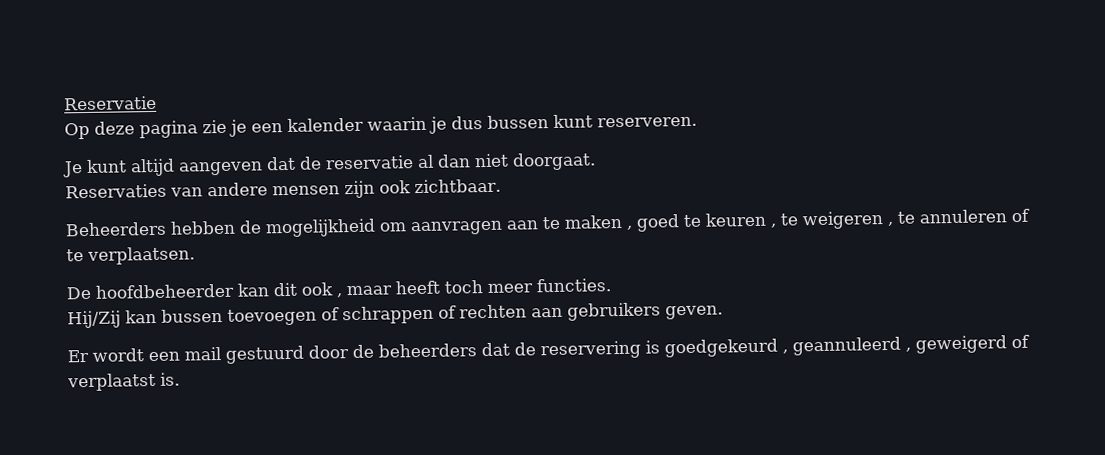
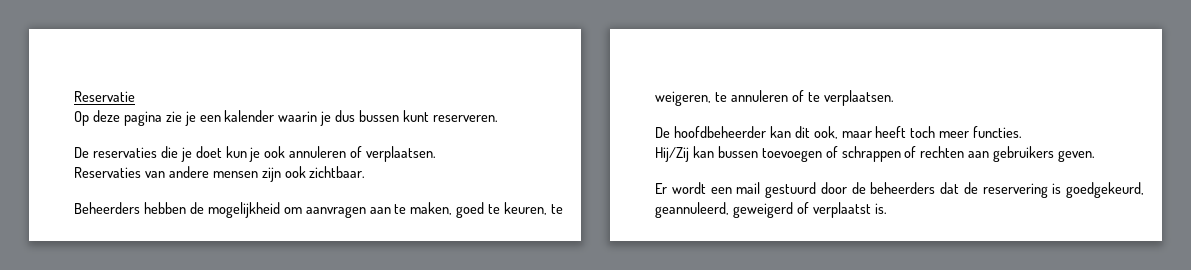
[62,152,596,178] Je kunt altijd aangeven dat de reservatie al dan niet doorgaat. -> [74,146,437,162] De reservaties die je doet kun je ook annuleren of verplaatsen.
[564,211,894,232] maken , goed te keuren , te weigeren , -> [410,202,564,218] [655,91,711,106] maken, goed te keuren, te weigeren,
[301,282,343,298] ook , -> [813,126,838,139] ook,
[664,336,911,358] goedgekeurd , geannuleerd , -> [1066,182,1144,198] [655,202,729,218] goedgekeurd, geannuleerd,

